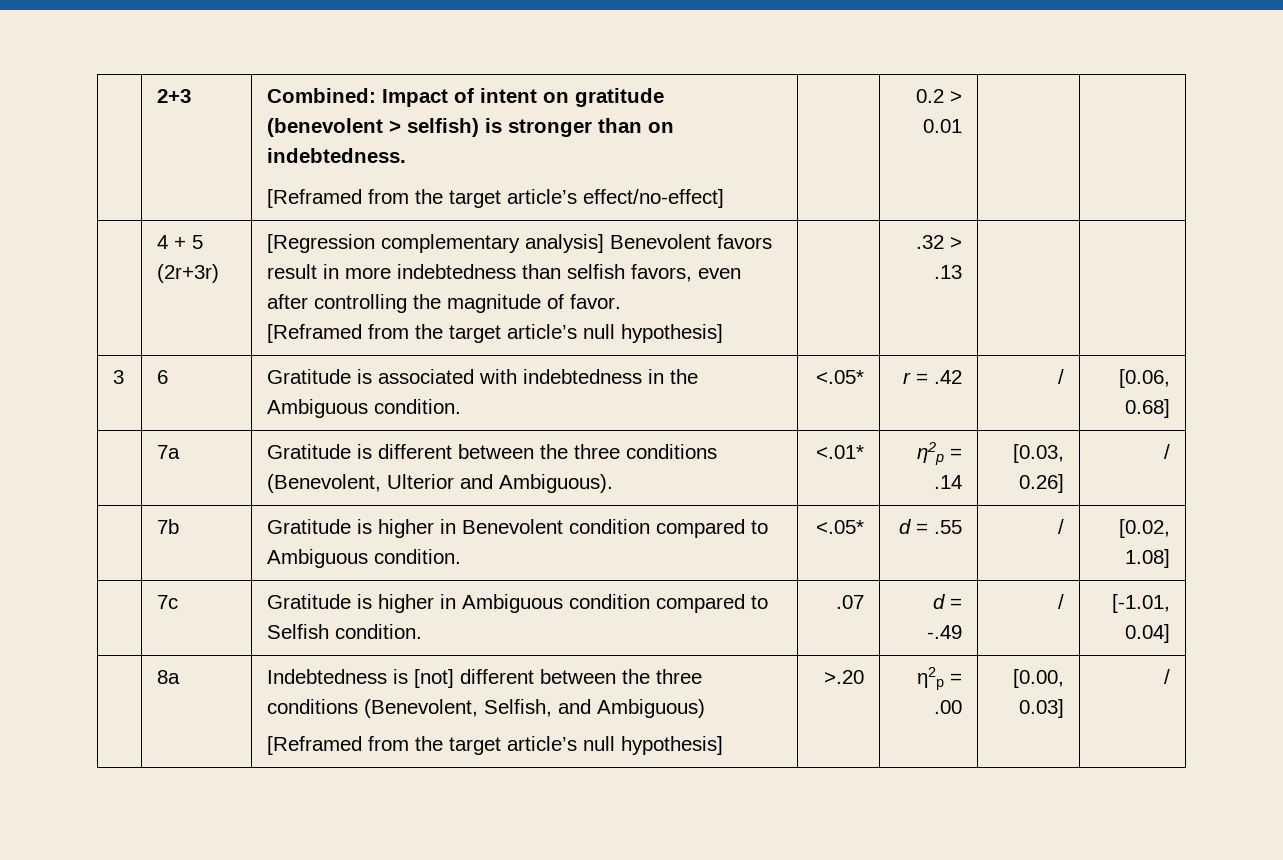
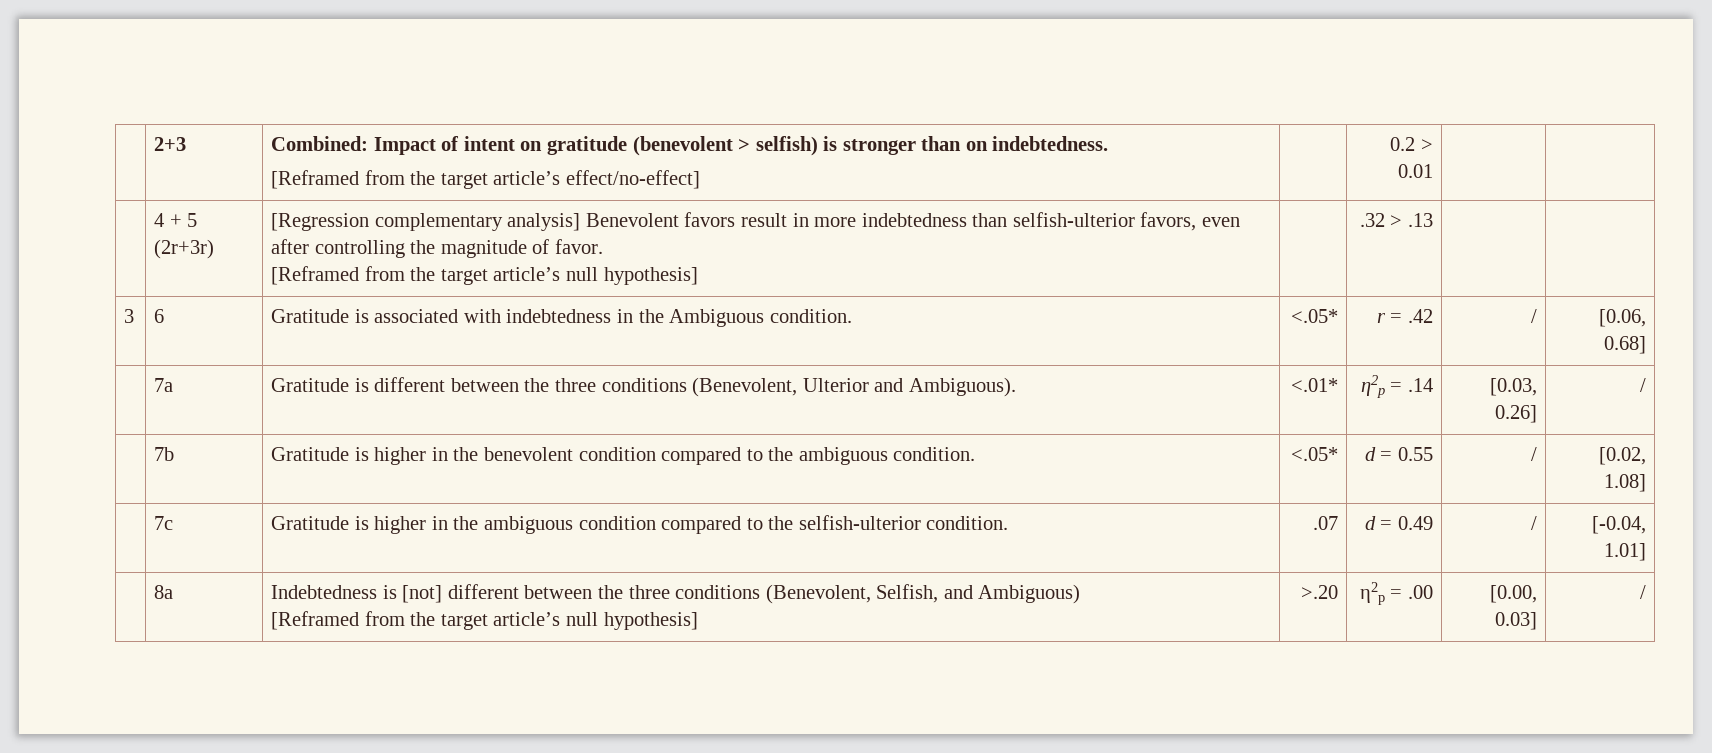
[567,264,626,279] selfish -> [1012,212,1135,227] selfish-ulterior
[462,519,769,538] [267,549,369,568] Benevolent condition compared to Ambiguous -> [453,447,888,465] the benevolent condition compared to the ambiguous
[933,520,962,534] .55 -> [1397,447,1433,461] 0.55
[462,594,769,613] [267,624,330,639] Ambiguous condition compared to Selfish -> [453,515,921,534] the ambiguous condition compared to the selfish-ulterior
[926,625,962,639] [1057,594,1064,609] [1111,594,1170,613] [1124,624,1170,643] -.49 | / | [-1.01, 0.04] -> [1397,516,1433,530] [1530,516,1537,530] [1591,516,1646,534] [1603,543,1646,561] 0.49 | / | [-0.04, 1.01]

